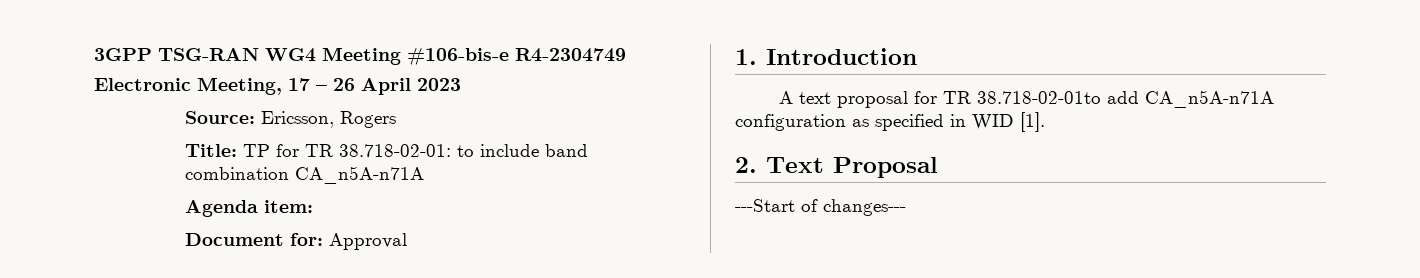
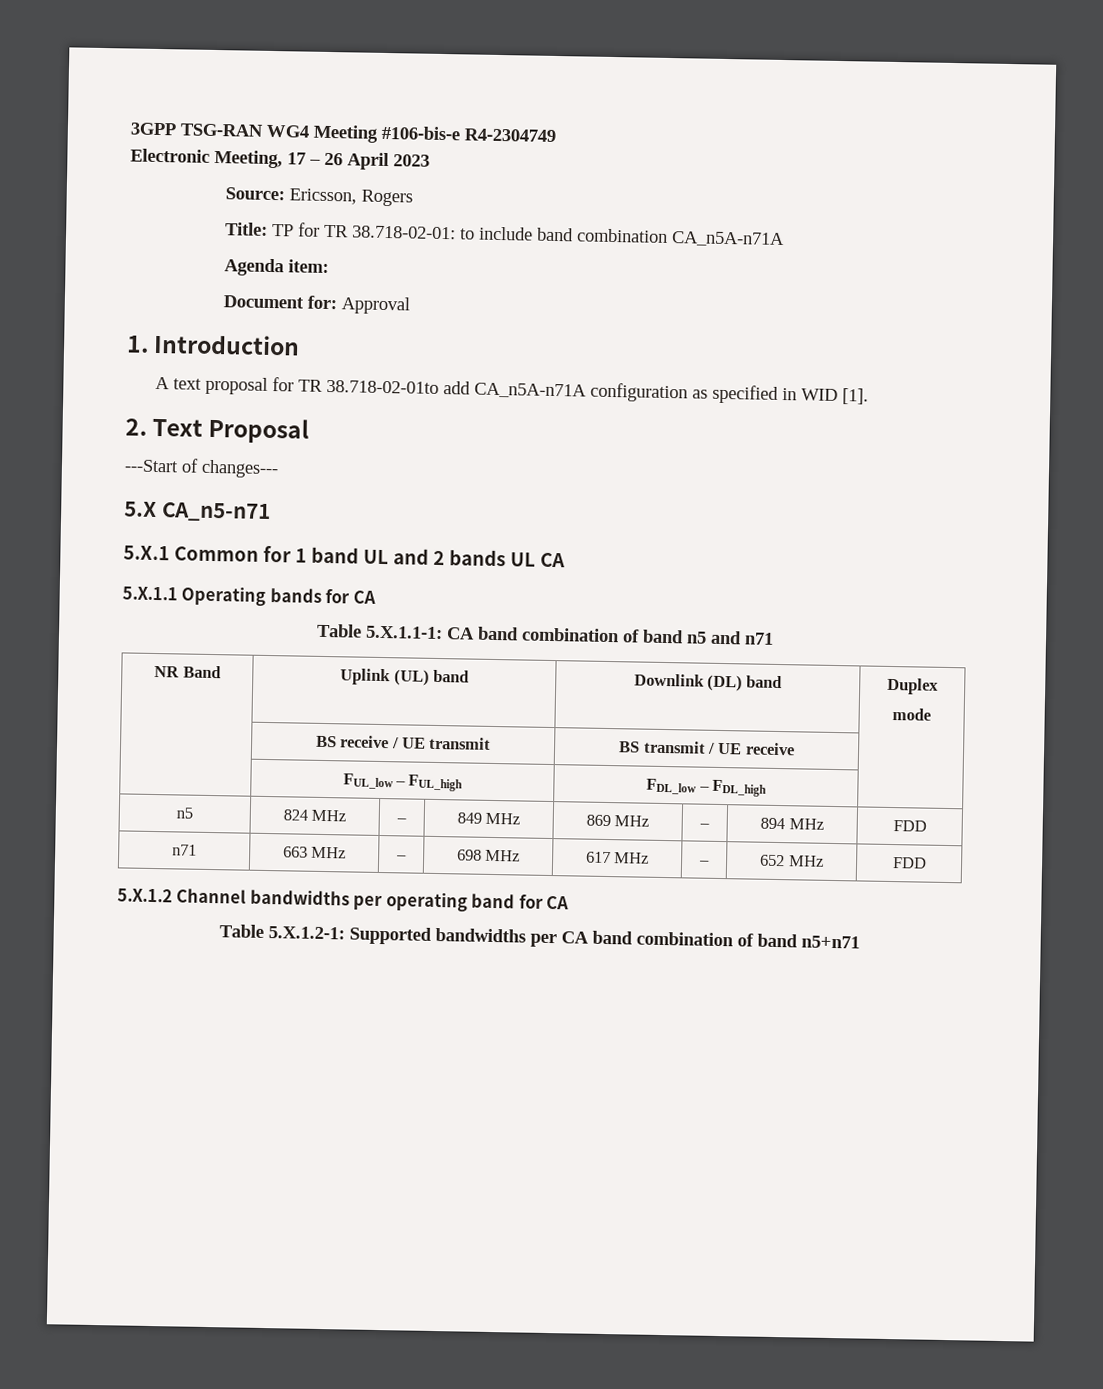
(906, 207) none -> [124,501,271,523] [123,545,565,568] [122,586,376,606] [315,623,774,645] [154,665,221,679] [340,668,469,686] [633,673,783,692] [887,677,939,695] [892,708,931,721] [315,735,492,750] [618,740,795,756] [342,773,464,792] [646,778,767,797] [176,807,193,819] [282,809,347,822] [396,818,407,823] [456,812,521,825] [585,814,650,827] [699,823,710,828] [760,817,824,830] [892,820,927,832] [172,844,197,856] [282,846,347,859] [396,855,407,860] [456,849,521,862] [585,851,650,864] [699,860,710,865] [760,854,824,867] [891,857,927,869] [117,888,570,912] [218,924,860,949] // 5.X CA_n5-n71 // 5.X.1 Common for 1 band UL and 2 bands UL CA // 5.X.1.1 Operating bands for CA // Table 5.X.1.1-1: CA band combination of band n5 and n71 // NR Band | Uplink (UL) band | Downlink (DL) band | Duplex // mode // | BS receive / UE transmit | BS transmit / UE receive | // | FUL_low – FUL_high | FDL_low – FDL_high | // n5 | 824 MHz | – | 849 MHz | 869 MHz | – | 894 MHz | FDD // n71 | 663 MHz | – | 698 MHz | 617 MHz | – | 652 MHz | FDD // 5.X.1.2 Channel bandwidths per operating band for CA // Table 5.X.1.2-1: Supported bandwidths per CA band combination of band n5+n71

